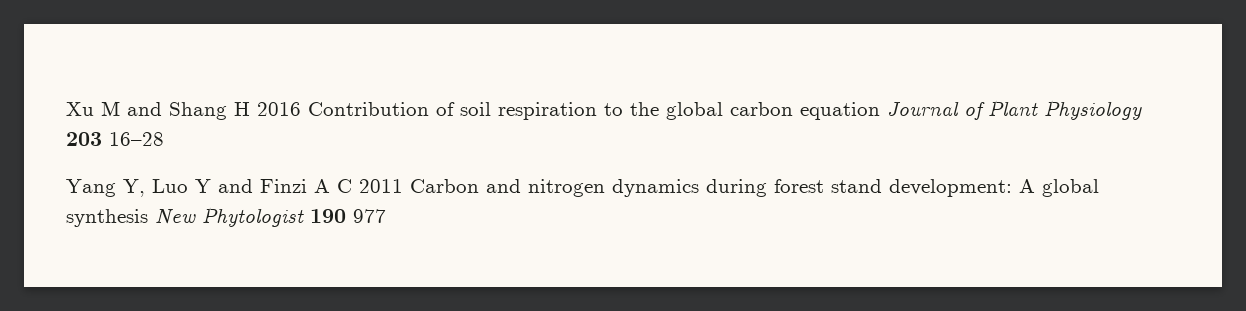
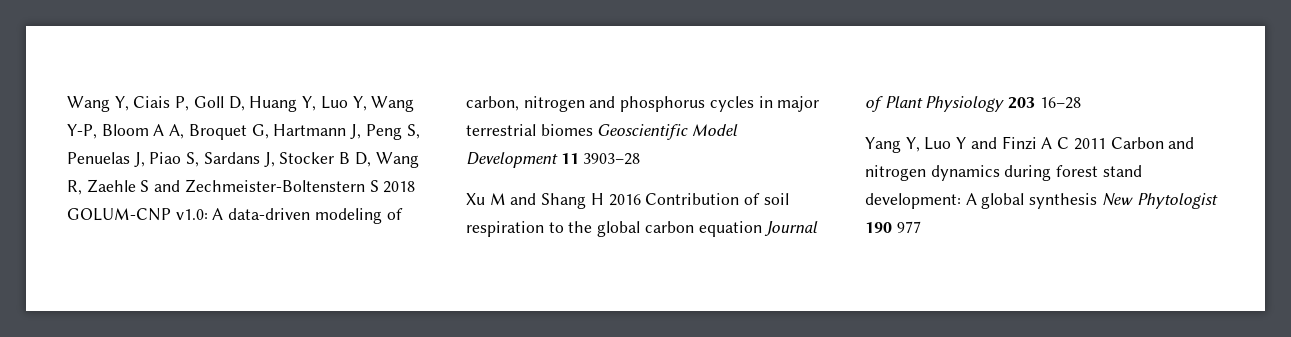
(66, 109) none -> [67,96,415,112] [67,124,420,140] [67,152,419,168] [67,179,416,195] [67,208,403,224] [466,96,820,112] [466,124,739,140] [466,152,641,168] Wang Y, Ciais P, Goll D, Huang Y, Luo Y, Wang Y-P, Bloom A A, Broquet G, Hartmann J, Peng S, Penuelas J, Piao S, Sardans J, Stocker B D, Wang R, Zaehle S and Zechmeister-Boltenstern S 2018 GOLUM-CNP v1.0: A data-driven modeling of carbon, nitrogen and phosphorus cycles in major terrestrial biomes Geoscientific Model Development 11 3903–28 //

